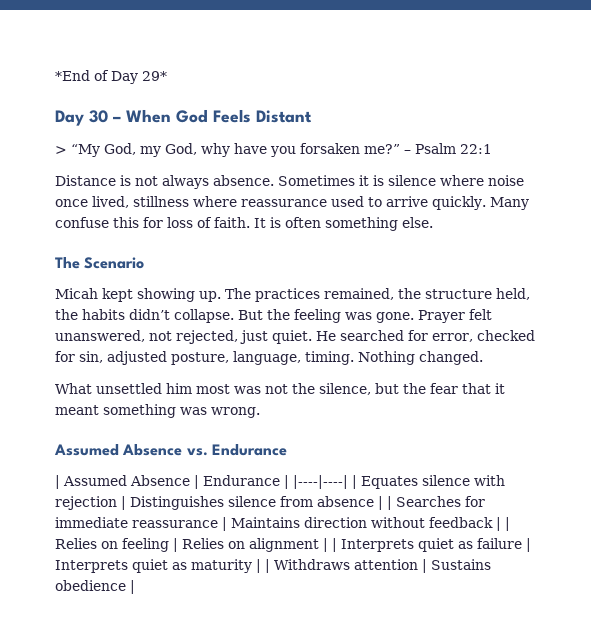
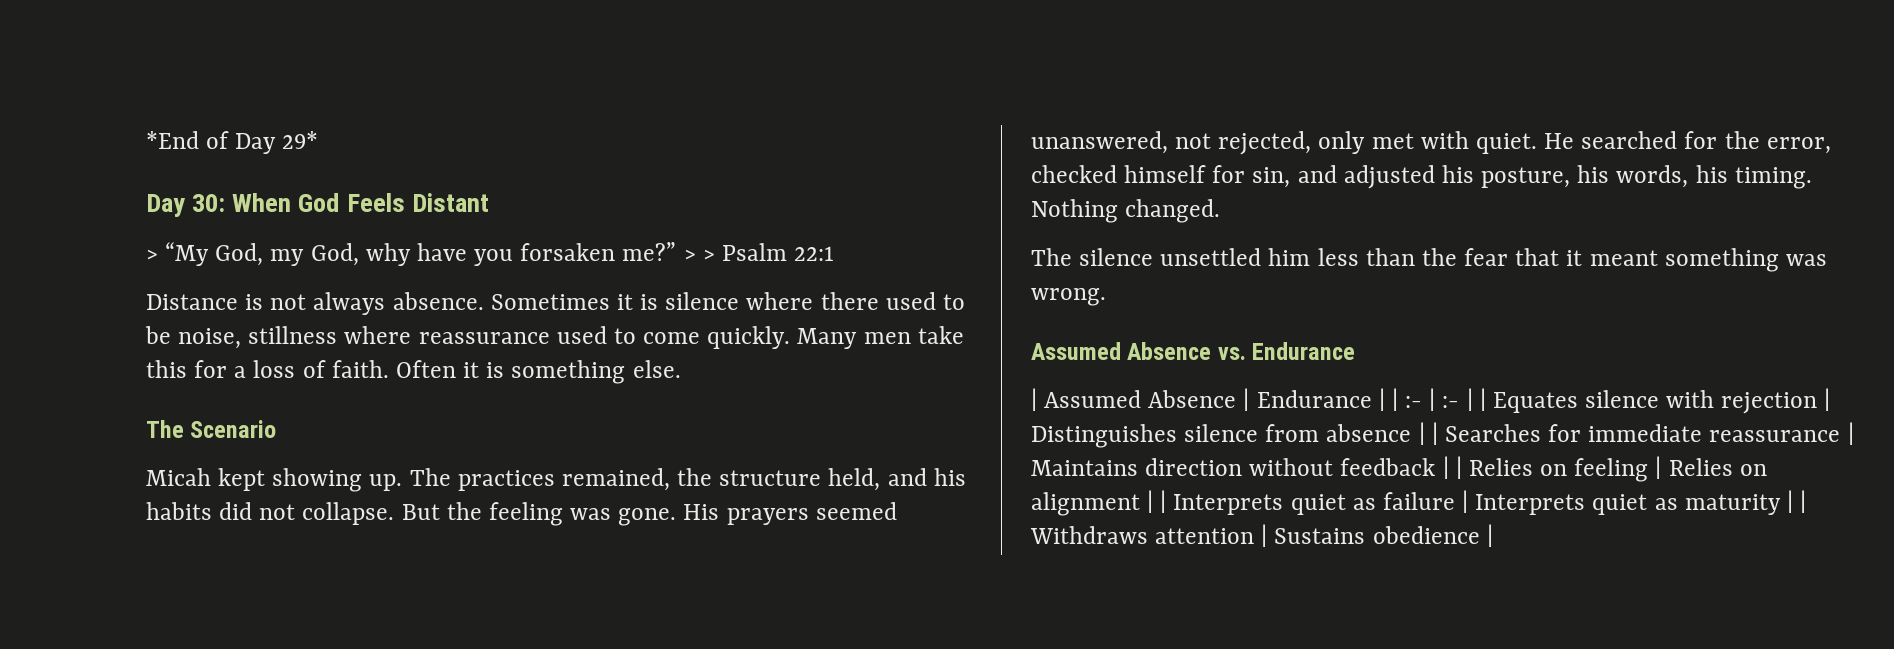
[89,110,121,123] 30 – -> [192,194,226,212] 30:
[404,150,411,154] – -> [683,249,715,261] > >
[488,175,524,186] [55,196,129,208] noise once lived, -> [820,292,965,310] [145,326,242,349] there used to be noise,
[386,196,428,207] arrive -> [643,332,701,344] come
[55,217,109,228] confuse -> [863,326,964,344] men take
(163, 222) none -> [234,366,247,378] a
[254,217,321,228] It is often -> [395,360,505,378] Often it is
[55,309,170,320] the habits didn’t -> [887,468,966,486] [146,502,296,520] and his habits did not
[418,309,492,323] [55,330,268,344] Prayer felt unanswered, not rejected, just -> [683,502,897,525] [1031,131,1469,155] His prayers seemed unanswered, not rejected, only met with
(428, 335) none -> [1724,131,1760,149] the
(535, 335) none -> [1124,165,1207,183] himself
[107,351,483,365] [55,383,399,395] adjusted posture, language, timing. Nothing changed. // What unsettled him most was not the silence, but -> [1297,165,1812,189] [1031,199,1221,223] [1031,248,1415,266] and adjusted his posture, his words, his timing. Nothing changed. // The silence unsettled him less than
[293,475,348,489] |----|----| -> [1391,388,1473,411] | :- | :- |

